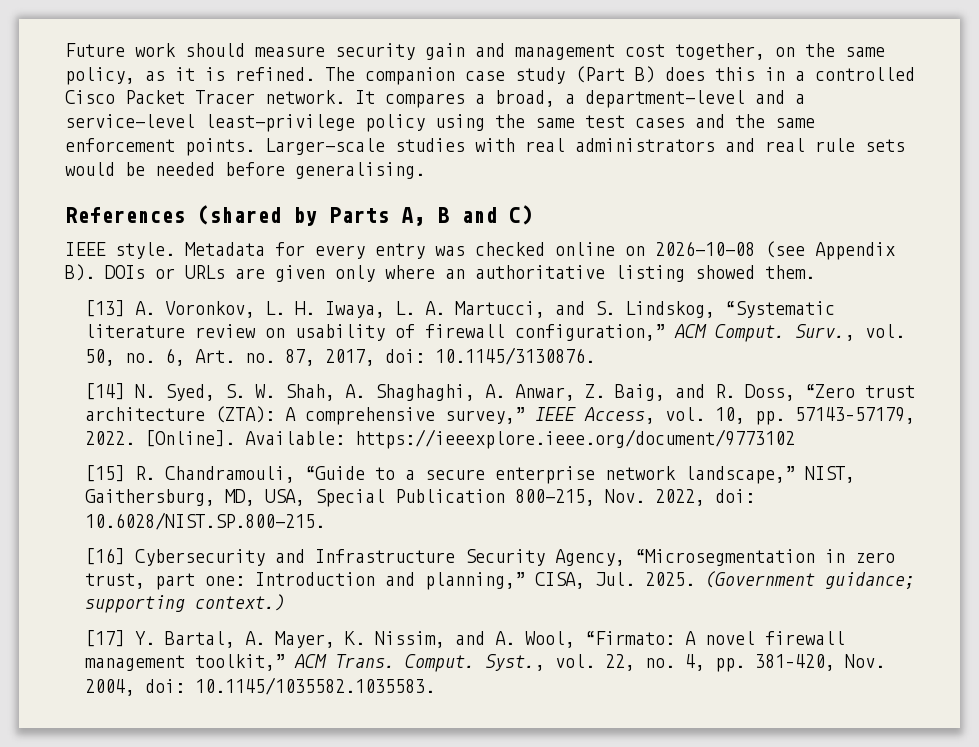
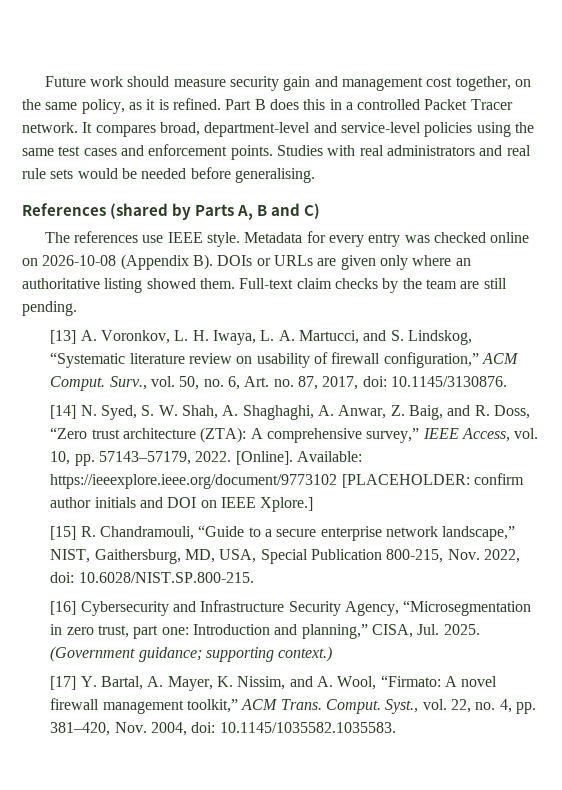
[325,66,655,85] The companion case study (Part B) -> [225,99,266,110] Part B
[65,90,115,104] Cisco -> (421, 104) none
[475,90,805,108] [65,114,425,132] a broad, a department-level and a service-level least-privilege policy -> [159,122,473,137] broad, department-level and service-level policies
[735,114,815,128] [65,138,465,156] the same enforcement points. Larger-scale studies -> [148,144,323,160] enforcement points. Studies
(533, 215) none -> [44,231,164,243] The references use
[765,241,895,260] (see Appendix -> [120,254,189,270] (Appendix
(815, 272) none -> [239,278,507,293] [22,301,77,316] Full-text claim checks by the team are still pending.
(796, 439) none -> [341,473,525,488] [50,497,314,512] [PLACEHOLDER: confirm author initials and DOI on IEEE Xplore.]

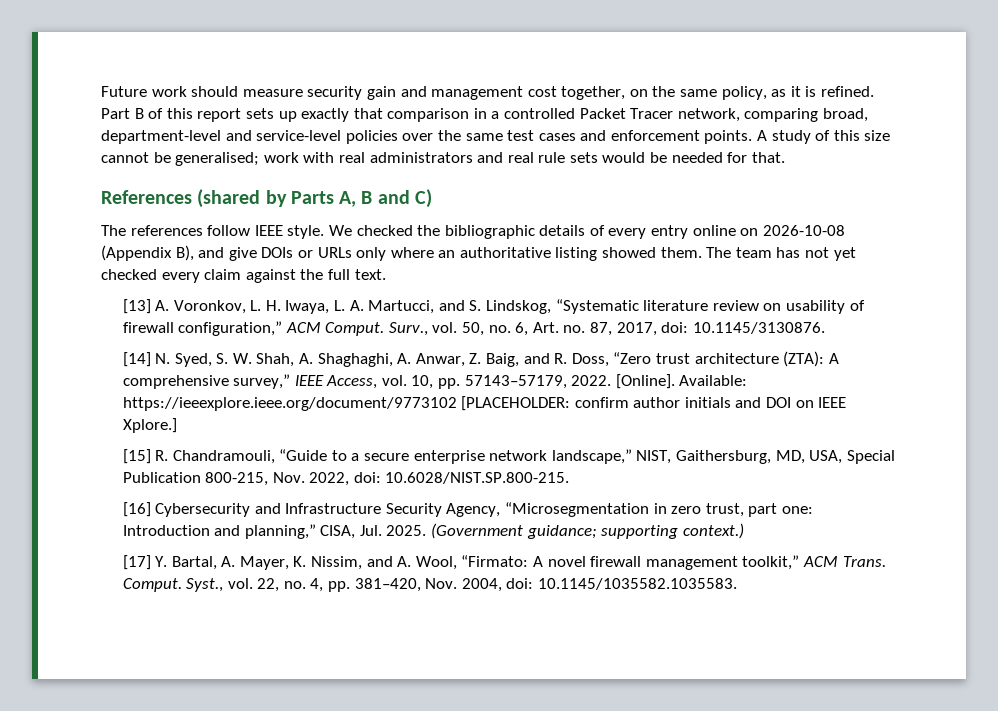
[269,99,326,110] does this -> [148,108,470,122] of this report sets up exactly that comparison
[22,122,156,137] network. It compares -> [677,108,819,122] network, comparing
[476,122,511,137] using -> [402,133,434,141] over
[276,145,323,156] Studies -> [757,130,891,144] [101,152,299,166] A study of this size cannot be generalised; work
[190,167,315,183] before generalising. -> [727,152,785,163] for that.
[142,235,164,243] use -> [207,225,251,236] follow
[244,231,487,247] Metadata for every entry was checked -> [328,225,689,239] We checked the bibliographic details of every entry
[192,254,213,270] B). -> [175,245,257,261] B), and give
[317,255,376,270] are given -> (352, 252) none
[239,278,507,293] [22,301,77,316] Full-text claim checks by the team are still pending. -> [706,247,856,261] [101,269,386,283] The team has not yet checked every claim against the full text.

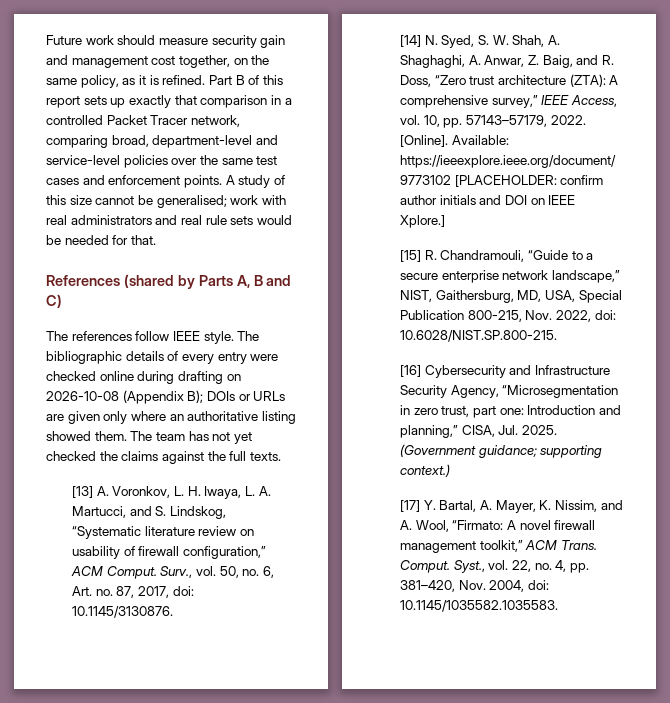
[328,225,441,236] We checked the -> [237,331,260,341] The
[692,225,845,236] [101,245,257,261] online on 2026-10-08 (Appendix B), and give -> [250,354,279,361] [46,371,241,384] [46,390,204,404] were checked online during drafting on 2026-10-08 (Appendix B);
(352, 252) none -> [46,411,100,424] are given
[161,269,242,283] every claim -> [99,451,159,461] the claims
[354,269,386,280] text. -> [249,452,281,461] texts.

